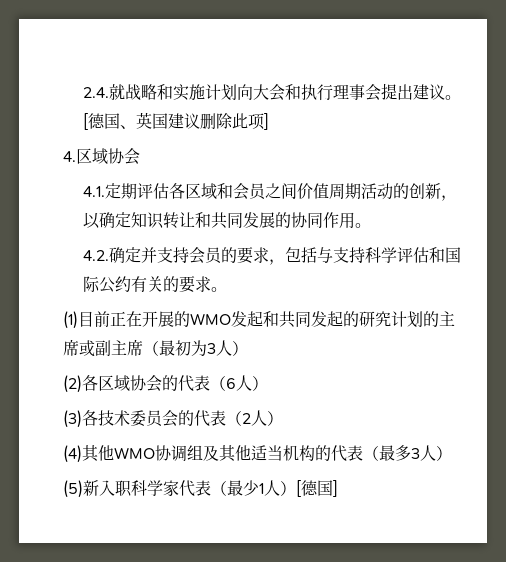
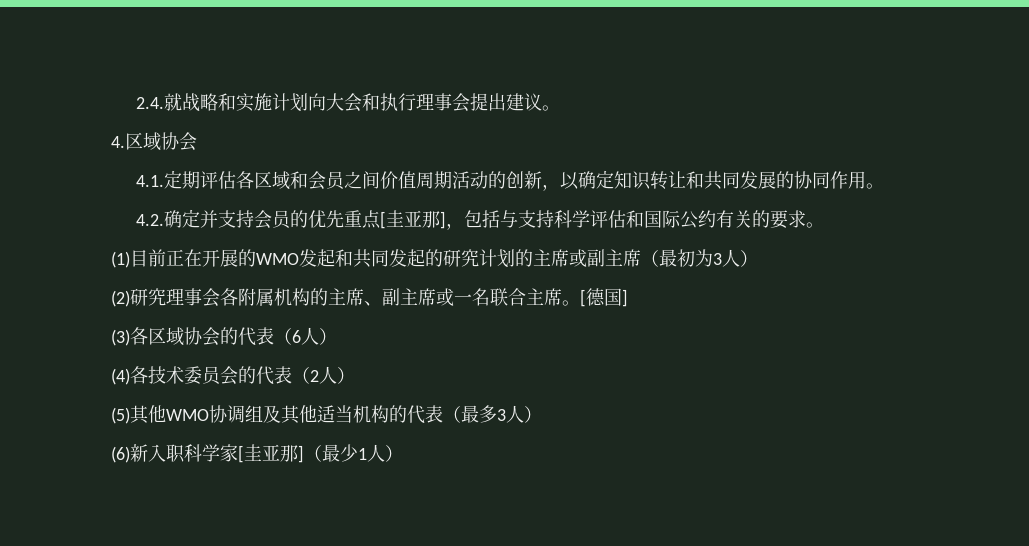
[82,112,269,130] [德国、英国建议删除此项] -> (560, 108) none
[236,247,269,264] 要求 -> [307,210,446,229] 优先重点[圭亚那]
(82, 384) none -> [129,288,628,307] [110,329,130,346] 研究理事会各附属机构的主席、副主席或一名联合主席。[德国] // (3)
[62,410,82,428] (3) -> [110,368,130,385] (4)
[62,445,82,463] (4) -> [110,407,130,424] (5)
[62,480,83,498] (5) -> [110,446,130,463] (6)
[178,480,211,497] 代表 -> [237,444,304,463] [圭亚那]
[295,480,338,497] [德国] -> (403, 453) none

